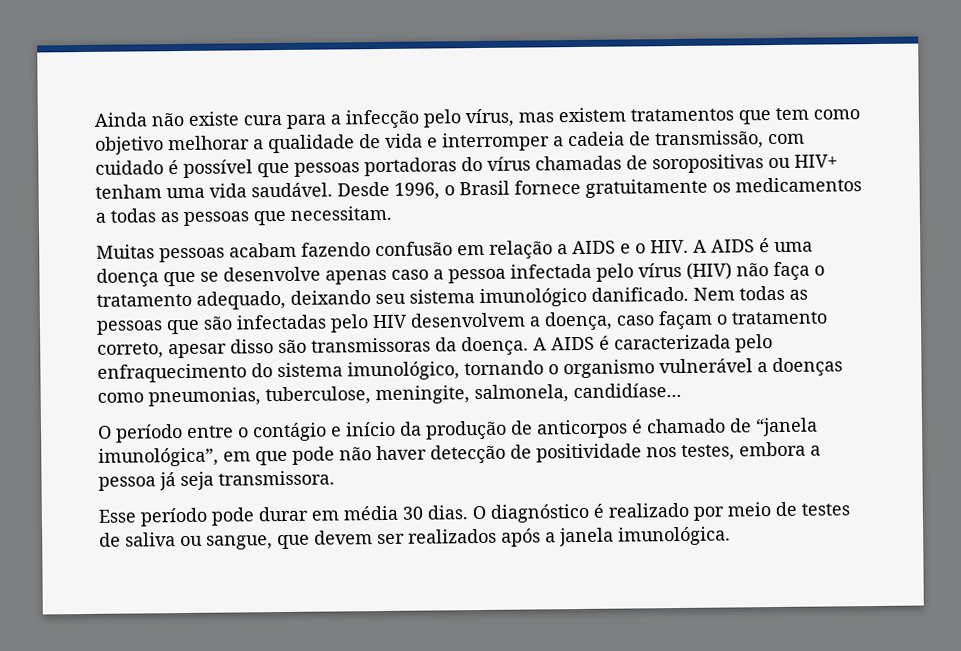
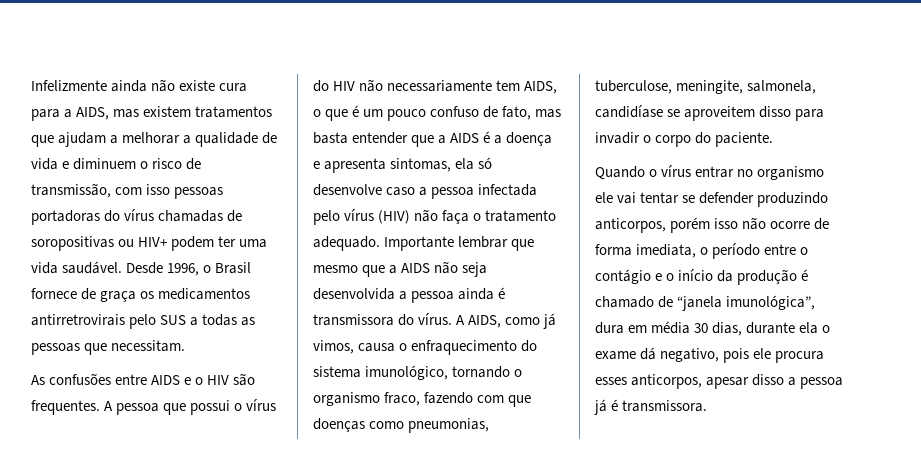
[94,112,147,127] Ainda -> [31,80,148,92] Infelizmente ainda
[345,108,514,129] infecção pelo vírus, -> [76,107,110,120] AIDS,
[775,107,860,120] [95,136,164,155] tem como objetivo -> [58,132,119,147] ajudam a
[442,130,805,152] [95,159,290,178] interromper a cadeia de transmissão, com cuidado é possível que -> [73,158,202,170] [31,183,171,198] diminuem o risco de transmissão, com isso
[95,184,162,199] tenham -> [171,236,237,251] podem ter
[585,177,862,198] gratuitamente os medicamentos -> [81,288,251,302] [31,314,187,329] de graça os medicamentos antirretrovirais pelo SUS
[96,238,813,263] [96,266,387,287] Muitas pessoas acabam fazendo confusão em relação a AIDS e o HIV. A AIDS é uma doença que se desenvolve apenas -> [31,373,256,386] [31,399,277,415] [313,79,558,94] [313,105,562,121] [313,131,553,147] [313,157,493,173] [313,184,382,196] As confusões entre AIDS e o HIV são frequentes. A pessoa que possui o vírus do HIV não necessariamente tem AIDS, o que é um pouco confuso de fato, mas basta entender que a AIDS é a doença e apresenta sintomas, ela só desenvolve
[196,285,808,310] [96,310,827,335] [97,334,773,359] adequado, deixando seu sistema imunológico danificado. Nem todas as pessoas que são infectadas pelo HIV desenvolvem a doença, caso façam o tratamento correto, apesar disso são transmissoras da doença. A AIDS é caracterizada pelo -> [313,236,535,251] [313,261,488,277] [313,287,506,303] [313,313,557,329] [313,340,408,354] adequado. Importante lembrar que mesmo que a AIDS não seja desenvolvida a pessoa ainda é transmissora do vírus. A AIDS, como já vimos, causa o
[659,358,768,374] vulnerável a -> [384,392,532,407] fraco, fazendo com que
[573,382,682,399] [97,425,112,439] candidíase... // O -> [595,105,825,121] [595,132,774,147] [595,165,825,180] [595,192,829,207] [595,217,830,233] [595,244,709,258] candidíase se aproveitem disso para invadir o corpo do paciente. // Quando o vírus entrar no organismo ele vai tentar se defender produzindo anticorpos, porém isso não ocorre de forma imediata, o
(342, 431) none -> [666,273,675,281] o
[510,419,628,439] de anticorpos -> (798, 277) none
[223,441,806,466] em que pode não haver detecção de positividade nos testes, embora -> [595,321,831,336] [595,347,825,363] [595,374,785,389] dura em média 30 dias, durante ela o exame dá negativo, pois ele procura esses anticorpos, apesar disso
[180,471,214,491] seja -> [611,399,619,411] é
[98,501,850,527] [99,526,731,550] // Esse período pode durar em média 30 dias. O diagnóstico é realizado por meio de testes de saliva ou sangue, que devem ser realizados após a janela imunológica. -> (708, 406) none

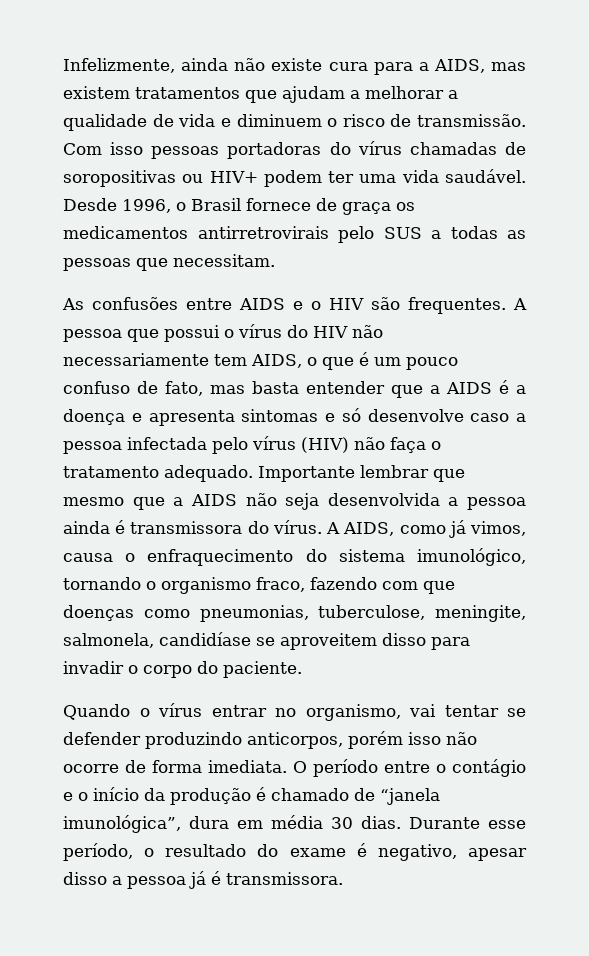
[31,80,107,91] Infelizmente -> [63,58,175,73] Infelizmente,
[31,183,143,198] transmissão, com -> [417,114,526,127] [63,143,102,155] transmissão. Com
[390,158,475,172] sintomas, ela -> [241,409,335,422] sintomas e
[757,166,825,180] [595,192,613,203] organismo ele -> [305,704,401,721] organismo,
[636,244,709,258] imediata, o -> [208,760,307,773] imediata. O
[712,322,831,336] [595,347,825,363] [595,374,703,389] dias, durante ela o exame dá negativo, pois ele procura esses anticorpos, -> [361,816,526,829] [63,843,457,861] dias. Durante esse período, o resultado do exame é negativo,

